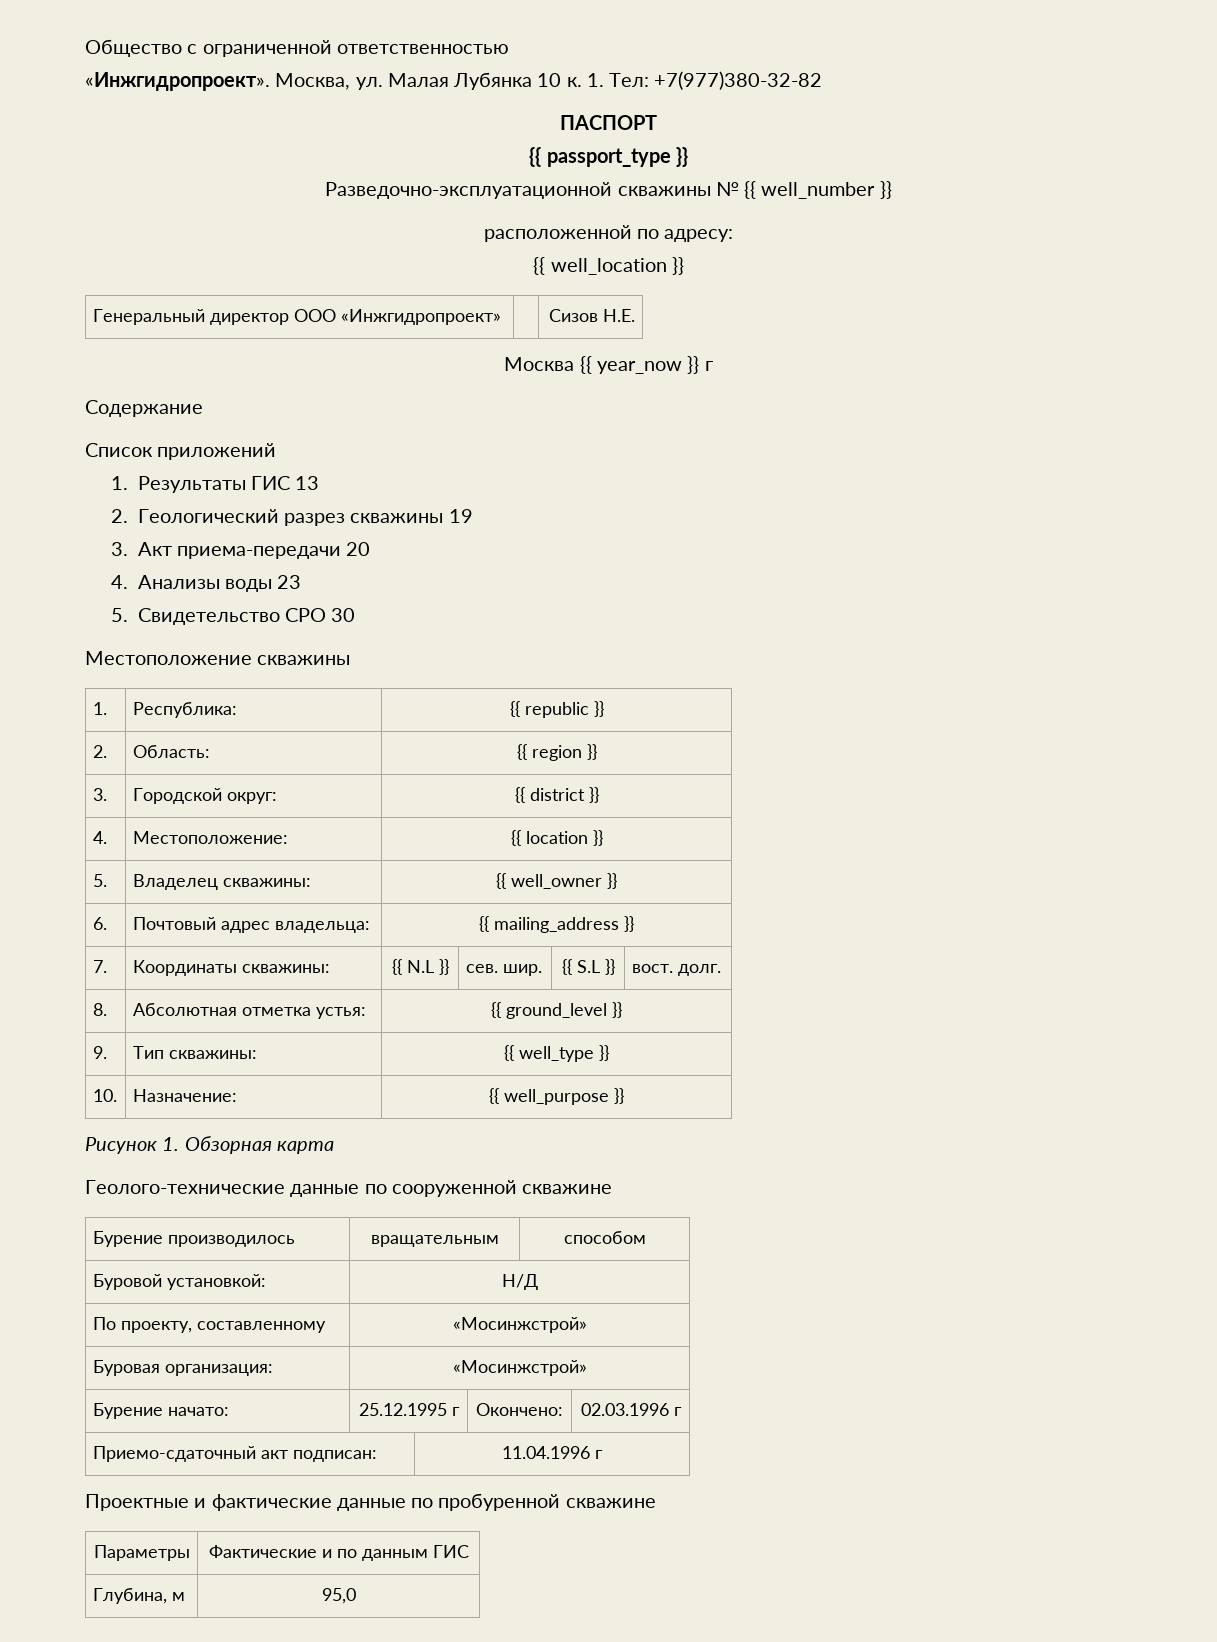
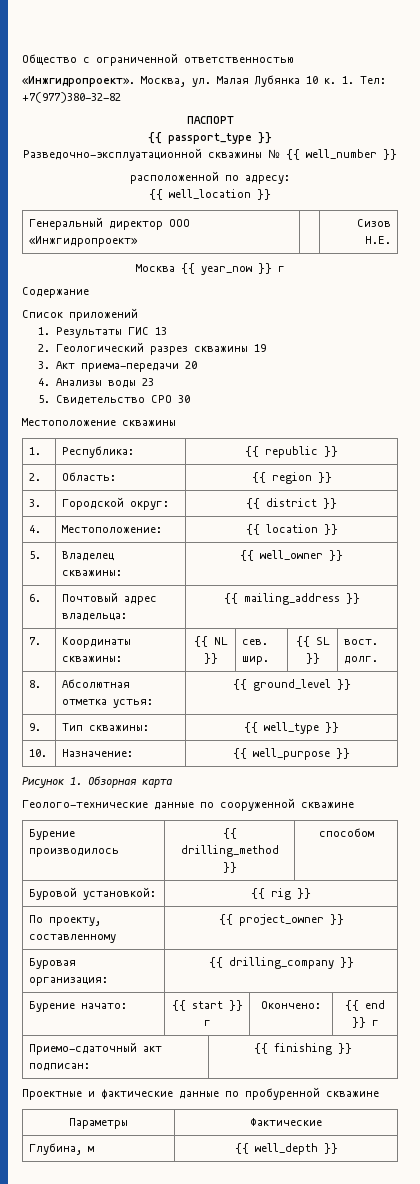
[406,960,434,973] N.L -> [213,637,228,645] NL
[576,960,600,973] S.L -> [315,637,330,645] SL
[370,1235,499,1247] вращательным -> [222,828,237,839] [180,845,279,857] [222,862,237,873] {{ drilling_method }}
[501,1274,538,1290] Н/Д -> [251,888,311,900] {{ rig }}
[452,1317,587,1333] «Мосинжстрой» -> [218,914,344,926] {{ project_owner }}
[452,1360,587,1376] «Мосинжстрой» -> [208,957,354,969] {{ drilling_company }}
[358,1403,447,1416] 25.12.1995 -> [171,1000,243,1011] {{ start }}
[580,1403,669,1416] 02.03.1996 -> [345,1000,385,1011] [351,1017,366,1028] {{ end }}
[502,1446,603,1459] 11.04.1996 г -> [254,1043,352,1055] {{ finishing }}
[321,1545,469,1561] и по данным ГИС -> (322, 1122) none
[321,1588,356,1604] 95,0 -> [234,1143,338,1155] {{ well_depth }}

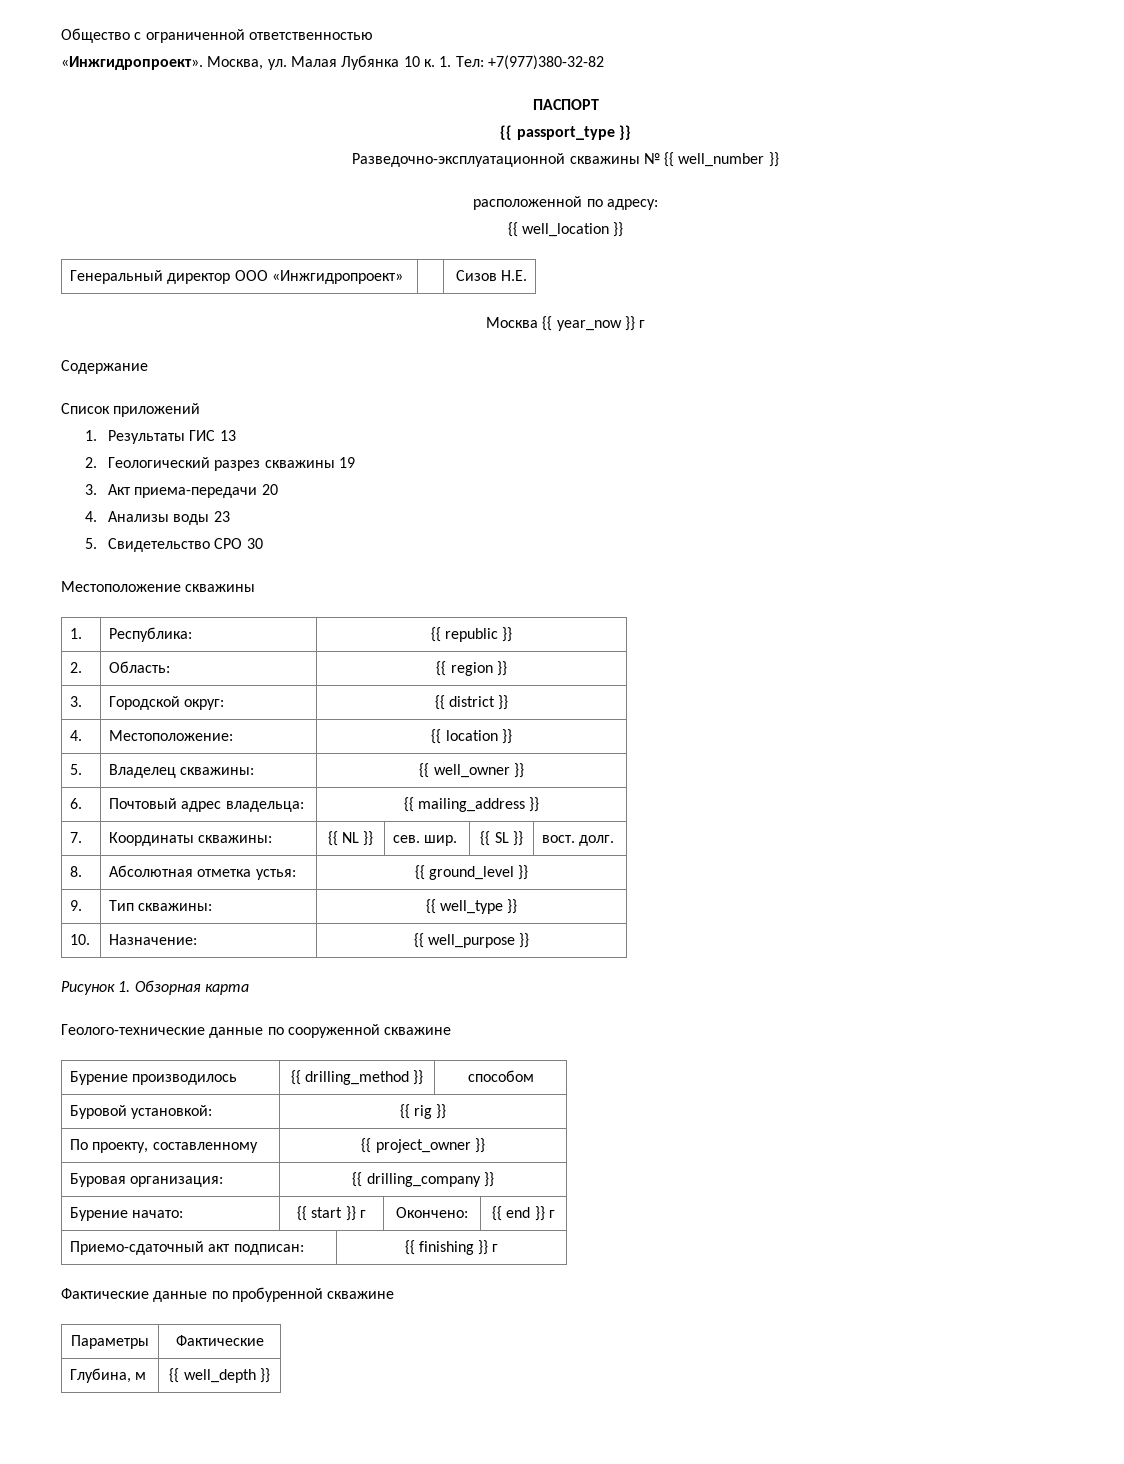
[22,1089,173,1100] // Проектные и фактические -> [492,1244,499,1252] [61,1288,149,1299] г // Фактические

